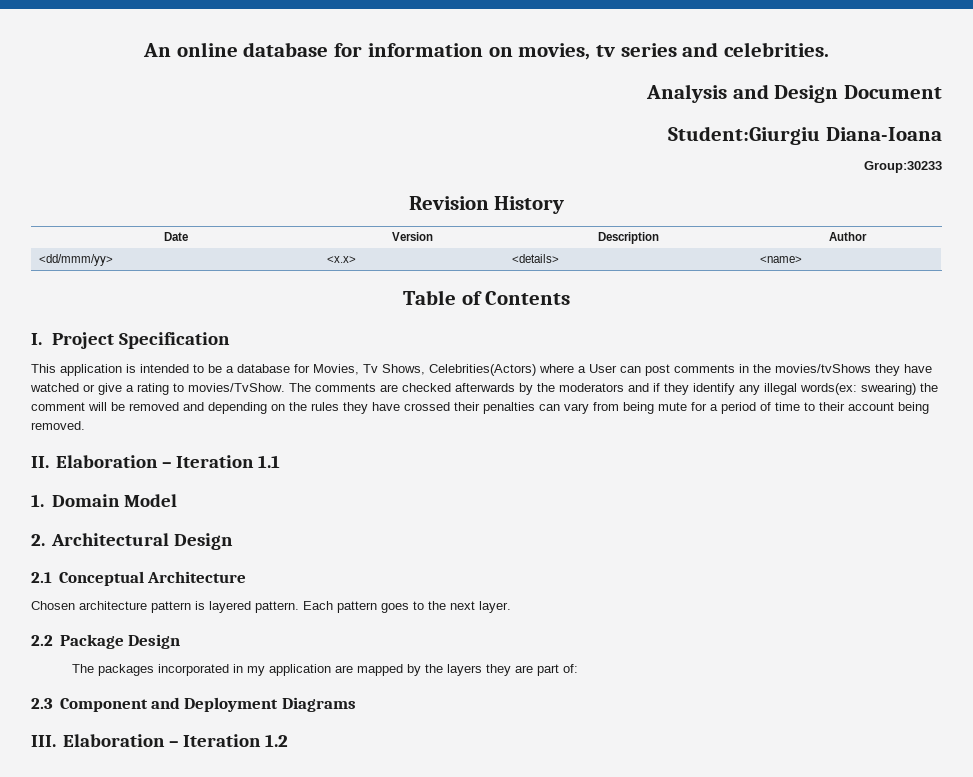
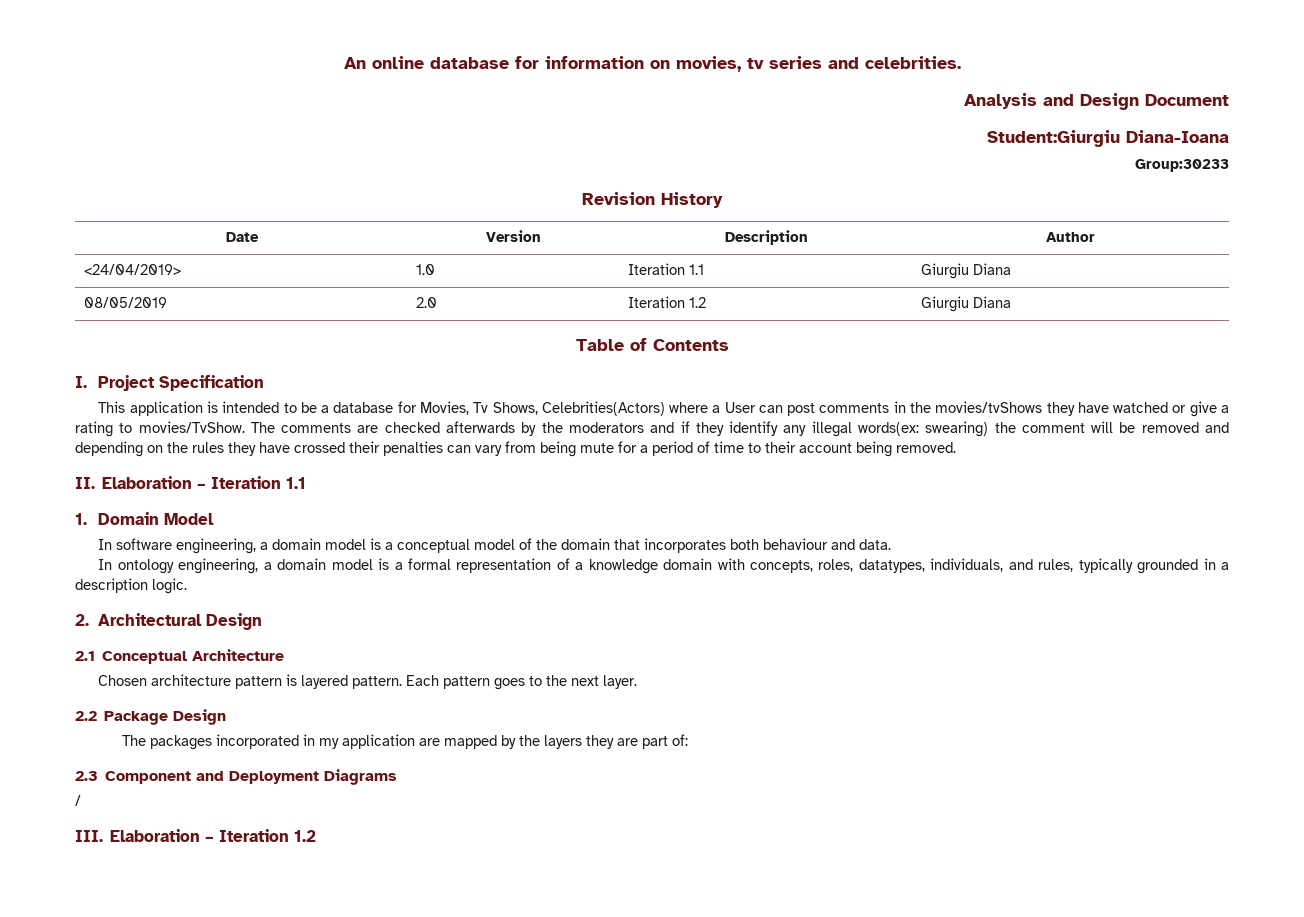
[39,254,114,266] [327,256,357,263] [512,254,560,263] [760,256,803,263] <dd/mmm/yy> | <x.x> | <details> | <name> -> [84,264,182,275] [416,264,436,275] [628,263,705,275] [921,263,1012,279] [84,297,168,308] [416,297,438,308] [628,296,707,308] [921,296,1012,312] <24/04/2019> | 1.0 | Iteration 1.1 | Giurgiu Diana // 08/05/2019 | 2.0 | Iteration 1.2 | Giurgiu Diana
(177, 500) none -> [98,538,892,554] [98,558,1229,574] [75,578,187,594] // In software engineering, a domain model is a conceptual model of the domain that incorporates both behaviour and data. // In ontology engineering, a domain model is a formal representation of a knowledge domain with concepts, roles, datatypes, individuals, and rules, typically grounded in a description logic.
(356, 704) none -> [75,795,81,806] // /

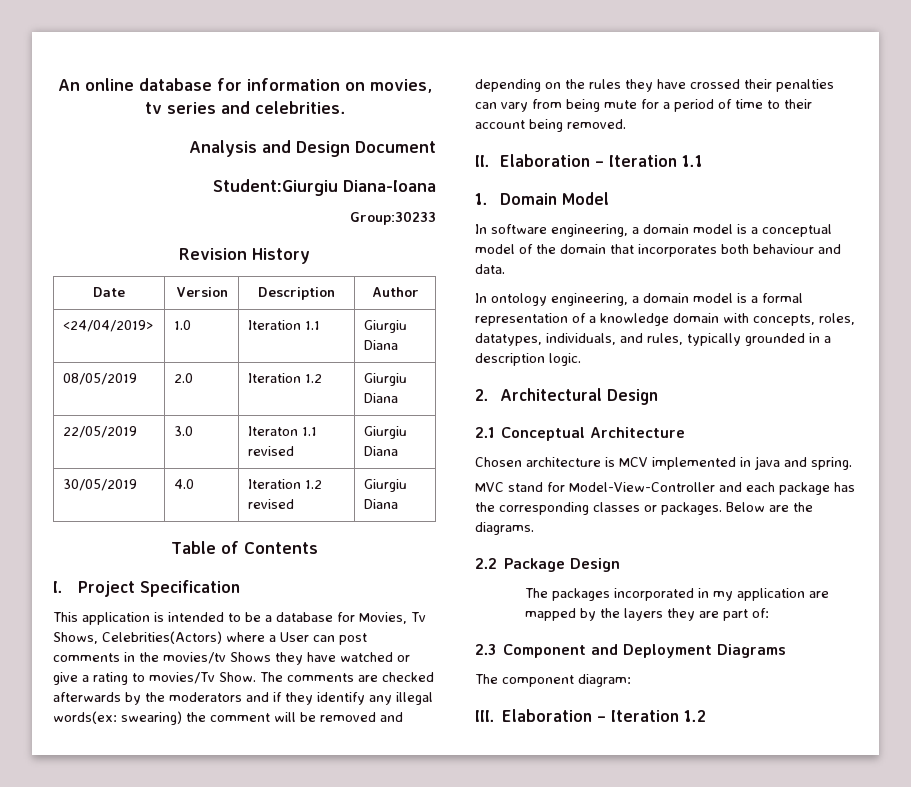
(1012, 302) none -> [63,426,138,438] [174,426,194,436] [248,426,318,436] [248,446,295,456] [364,426,408,439] [364,446,399,456] [63,479,138,491] [174,479,195,489] [248,479,323,489] [248,499,295,509] [364,479,408,492] [364,499,399,509] // 22/05/2019 | 3.0 | Iteraton 1.1 revised | Giurgiu Diana // 30/05/2019 | 4.0 | Iteration 1.2 revised | Giurgiu Diana
[935,401,1043,413] movies/tvShows -> [163,652,271,664] movies/tv Shows
[138,421,245,433] movies/TvShow. -> [149,672,256,684] movies/Tv Show.
[235,674,638,690] pattern is layered pattern. Each pattern goes to the next layer. -> [605,456,852,470] [475,482,855,495] [475,502,813,515] [475,522,534,535] is MCV implemented in java and spring. // MVC stand for Model-View-Controller and each package has the corresponding classes or packages. Below are the diagrams.
[75,795,81,806] / -> [475,674,631,687] The component diagram:

